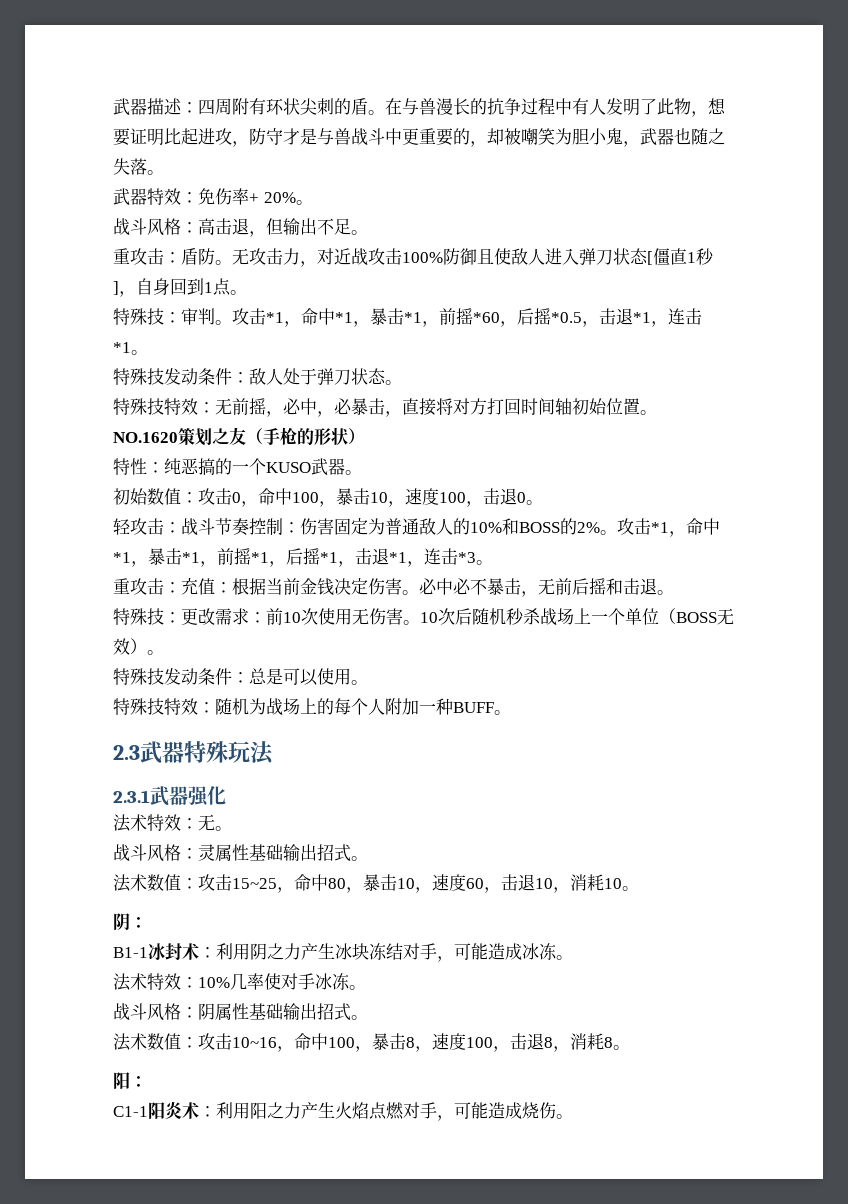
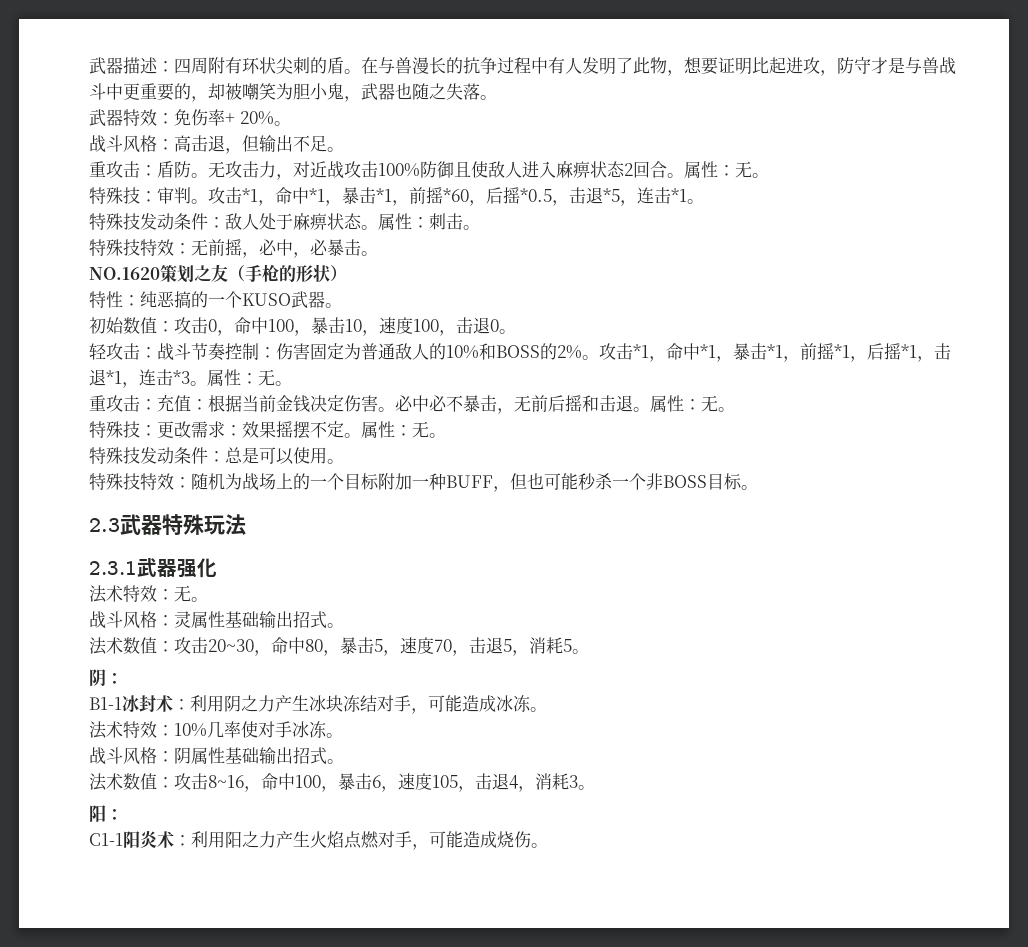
[579,248,714,265] [113,278,231,297] 弹刀状态[僵直1秒]，自身回到1点 -> [556,161,752,178] 麻痹状态2回合。属性：无
[633,312,651,323] *1 -> [603,188,620,202] *5
[317,368,351,385] 弹刀 -> [293,213,327,230] 麻痹
(402, 382) none -> [378,213,480,230] 属性：刺击。
[385,398,640,417] ，直接将对方打回时间轴初始位置 -> (361, 247) none
(493, 562) none -> [207,369,292,386] 属性：无。
(674, 592) none -> [650,395,735,412] 属性：无。
[266,608,734,626] [113,638,147,655] 前10次使用无伤害。10次后随机秒杀战场上一个单位（BOSS无效） -> [242,421,429,439] 效果摇摆不定。属性：无
[334,698,385,715] 每个人 -> [310,473,379,490] 一个目标
(494, 707) none -> [493,473,742,492] ，但也可能秒杀一个非BOSS目标
[232,878,277,889] 15~25 -> [208,639,254,652] 20~30
[397,874,622,893] 10，速度60，击退10，消耗10 -> [374,637,572,656] 5，速度70，击退5，消耗5
[232,1033,613,1052] 10~16，命中100，暴击8，速度100，击退8，消耗8 -> [208,773,578,792] 8~16，命中100，暴击6，速度105，击退4，消耗3

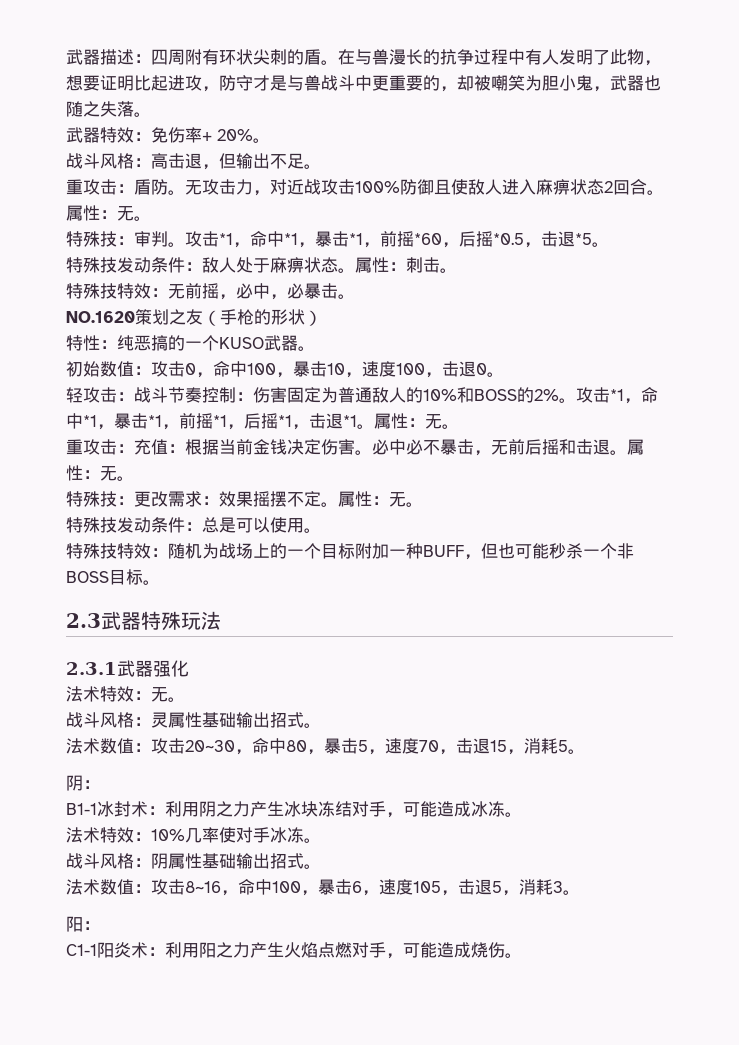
[620,187,687,206] ，连击*1 -> (592, 239) none
[122,369,190,388] ，连击*3 -> (357, 421) none
[503,639,512,652] 5 -> [490,740,507,752] 15
[509,775,519,789] 4 -> [492,881,502,893] 5

